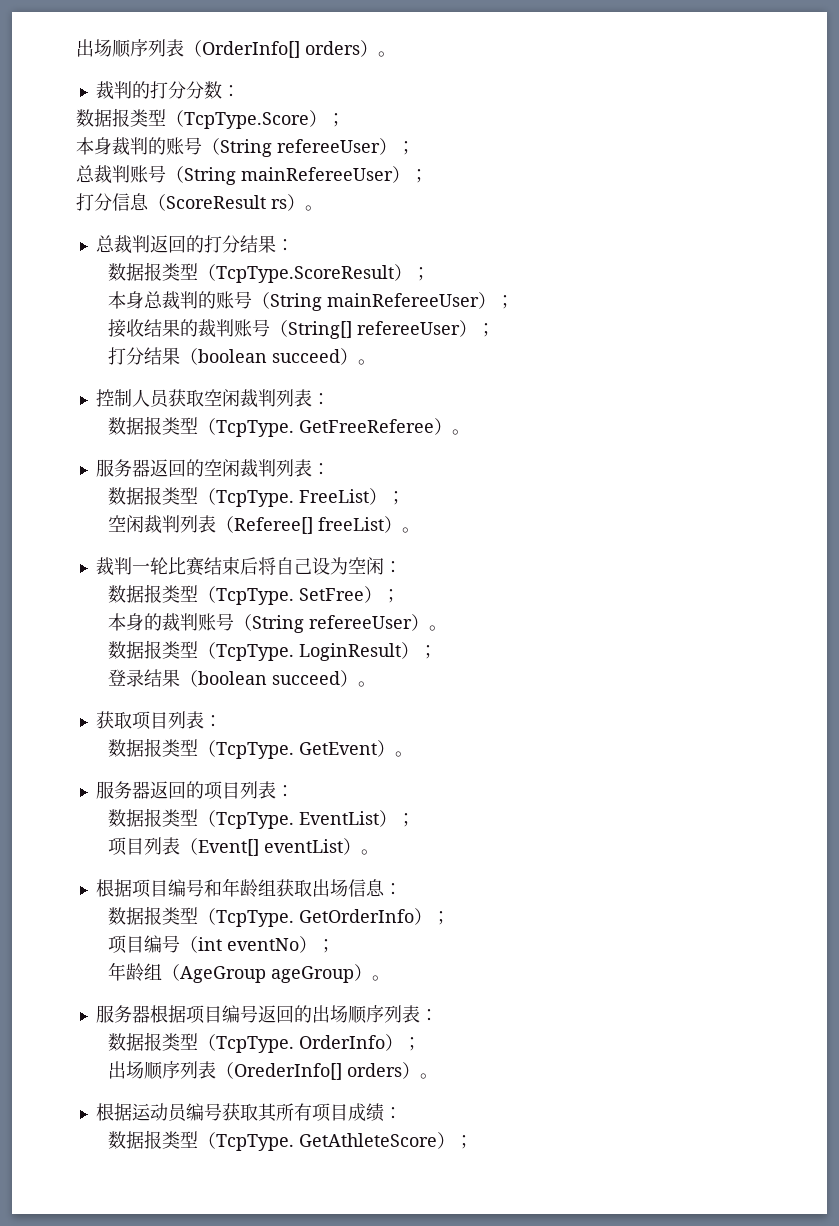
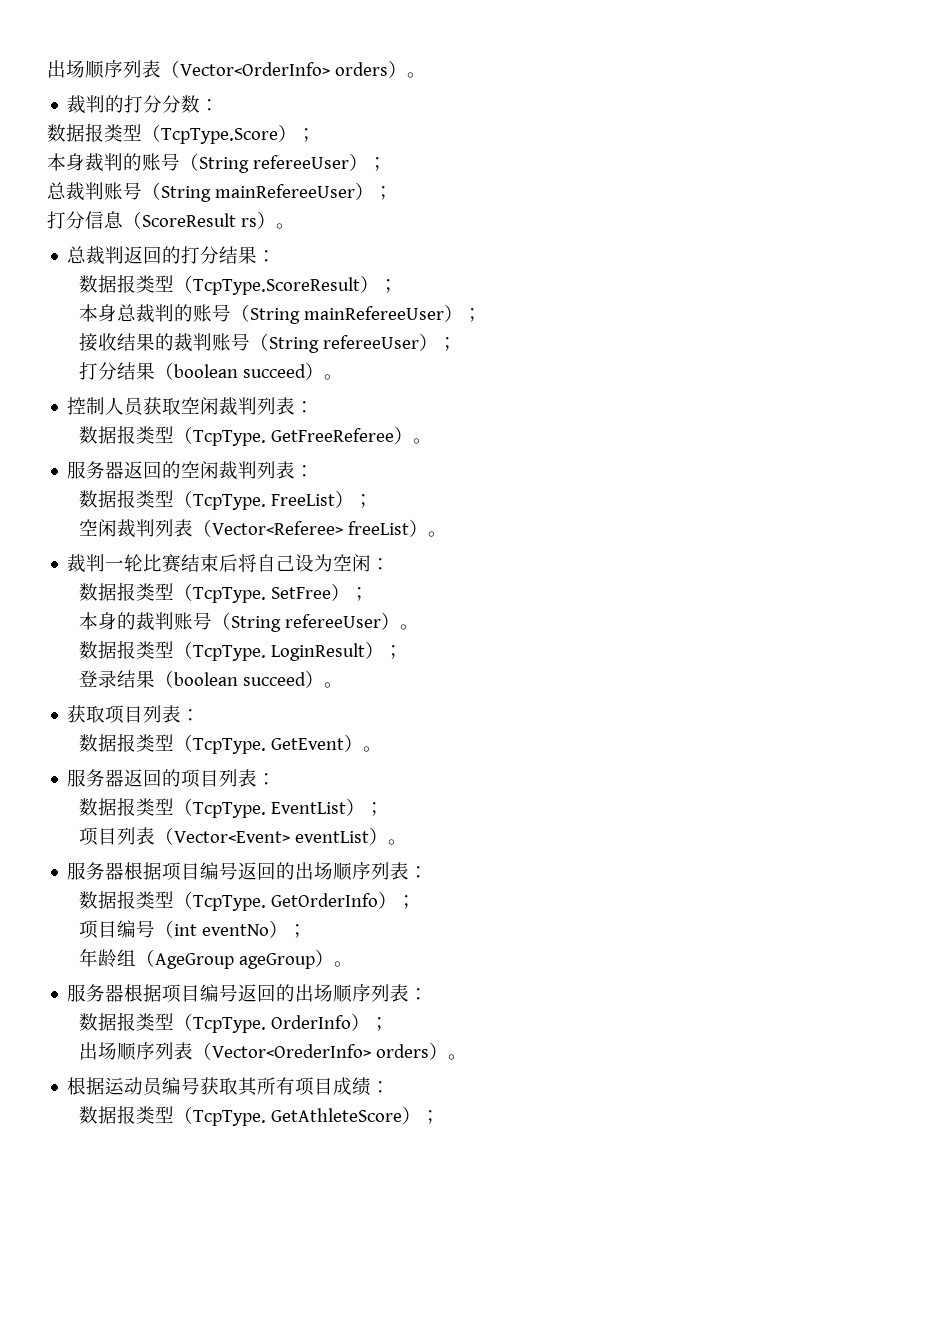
[76,39,300,58] 出场顺序列表（OrderInfo[] -> [47,60,330,79] 出场顺序列表（Vector<OrderInfo>
[288,321,353,339] String[] -> [268,337,319,353] String
[234,517,314,534] Referee[] -> [211,521,343,535] Vector<Referee>
[198,839,260,856] Event[] -> [173,831,290,843] Vector<Event>
[95,878,385,898] 根据项目编号和年龄组获取出场信息 -> [67,862,410,881] 服务器根据项目编号返回的出场顺序列表
[234,1063,343,1080] OrederInfo[] -> [211,1044,371,1058] Vector<OrederInfo>

